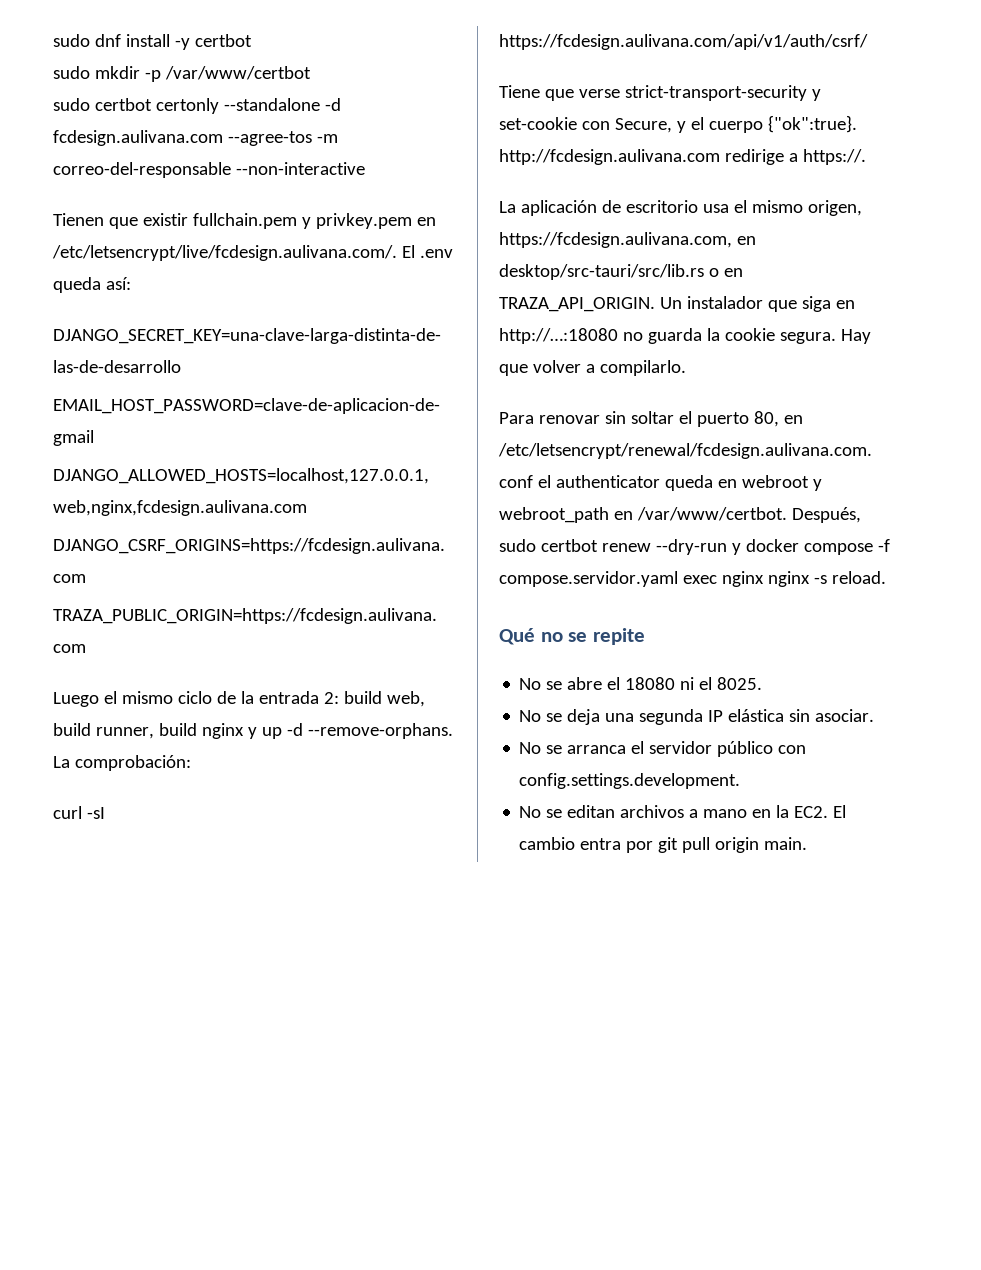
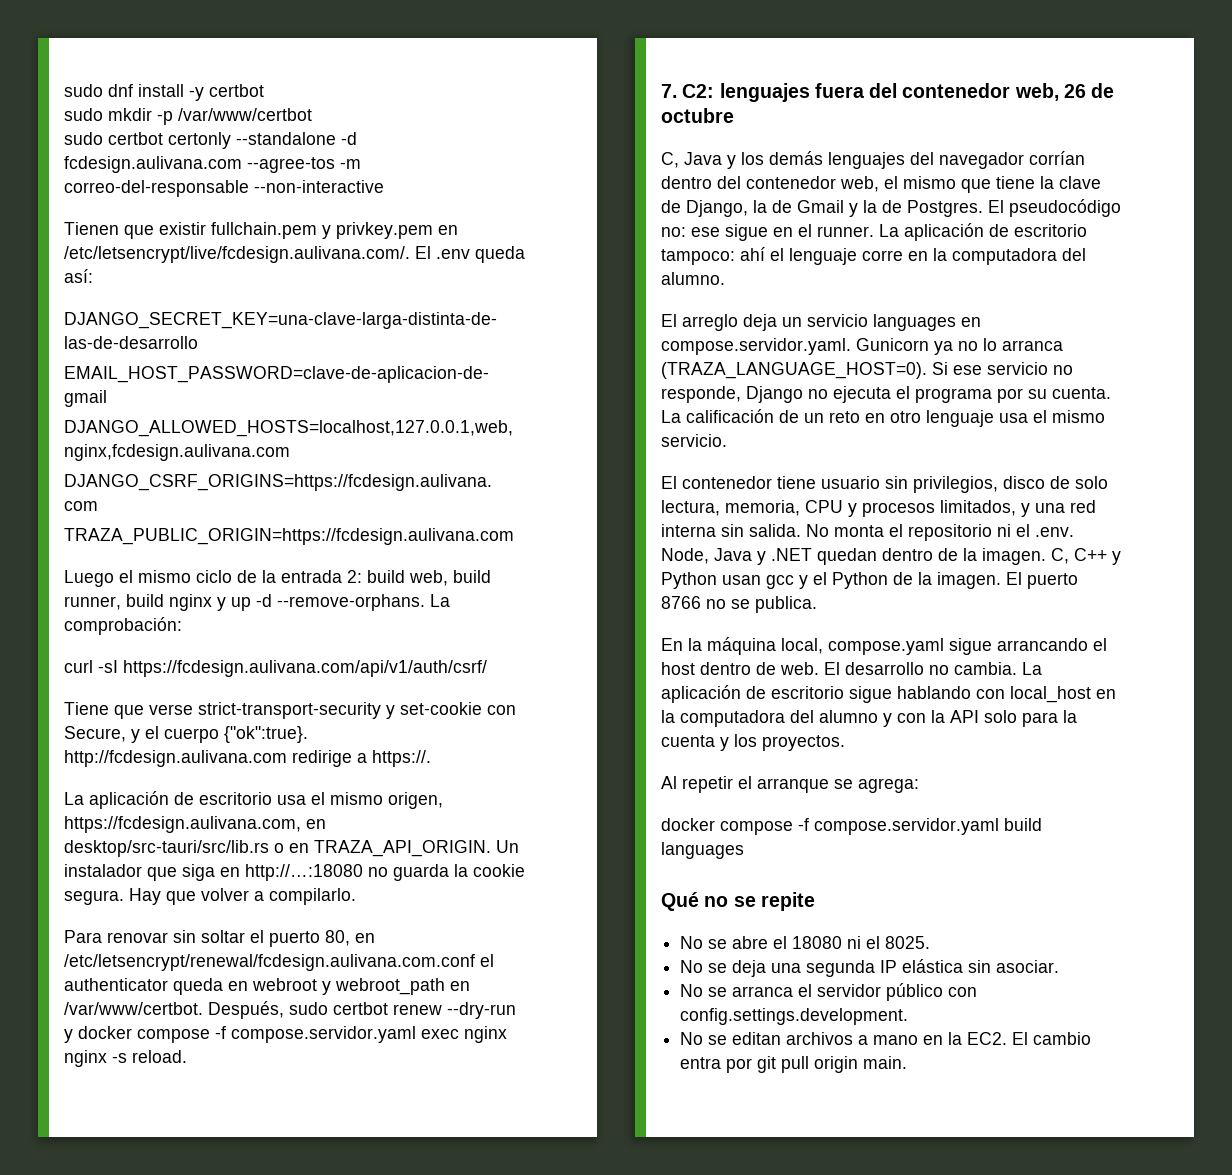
(886, 577) none -> [661,83,1115,102] [661,108,734,123] [661,151,1085,169] [661,176,1101,193] [661,199,1121,217] [661,223,1087,241] [661,247,1086,265] [661,272,725,285] [661,314,981,331] [661,338,1063,355] [661,362,1073,379] [661,386,1111,403] [661,409,1105,427] [661,434,727,447] [661,476,1108,493] [661,500,1096,517] [661,524,1074,541] [661,548,1121,565] [661,572,1078,589] [661,596,817,613] [661,637,1107,655] [661,662,1042,675] [661,685,1116,703] [661,710,1077,727] [661,734,845,751] [661,776,919,793] [661,818,1042,835] [661,842,744,859] // 7. C2: lenguajes fuera del contenedor web, 26 de octubre // C, Java y los demás lenguajes del navegador corrían dentro del contenedor web, el mismo que tiene la clave de Django, la de Gmail y la de Postgres. El pseudocódigo no: ese sigue en el runner. La aplicación de escritorio tampoco: ahí el lenguaje corre en la computadora del alumno. // El arreglo deja un servicio languages en compose.servidor.yaml. Gunicorn ya no lo arranca (TRAZA_LANGUAGE_HOST=0). Si ese servicio no responde, Django no ejecuta el programa por su cuenta. La calificación de un reto en otro lenguaje usa el mismo servicio. // El contenedor tiene usuario sin privilegios, disco de solo lectura, memoria, CPU y procesos limitados, y una red interna sin salida. No monta el repositorio ni el .env. Node, Java y .NET quedan dentro de la imagen. C, C++ y Python usan gcc y el Python de la imagen. El puerto 8766 no se publica. // En la máquina local, compose.yaml sigue arrancando el host dentro de web. El desarrollo no cambia. La aplicación de escritorio sigue hablando con local_host en la computadora del alumno y con la API solo para la cuenta y los proyectos. // Al repetir el arranque se agrega: // docker compose -f compose.servidor.yaml build languages

